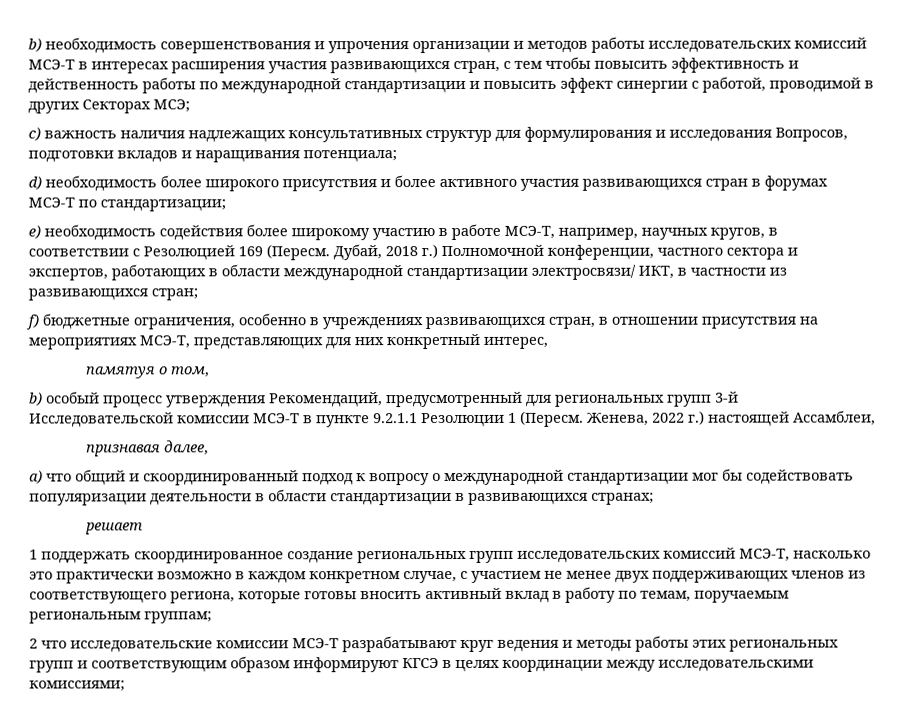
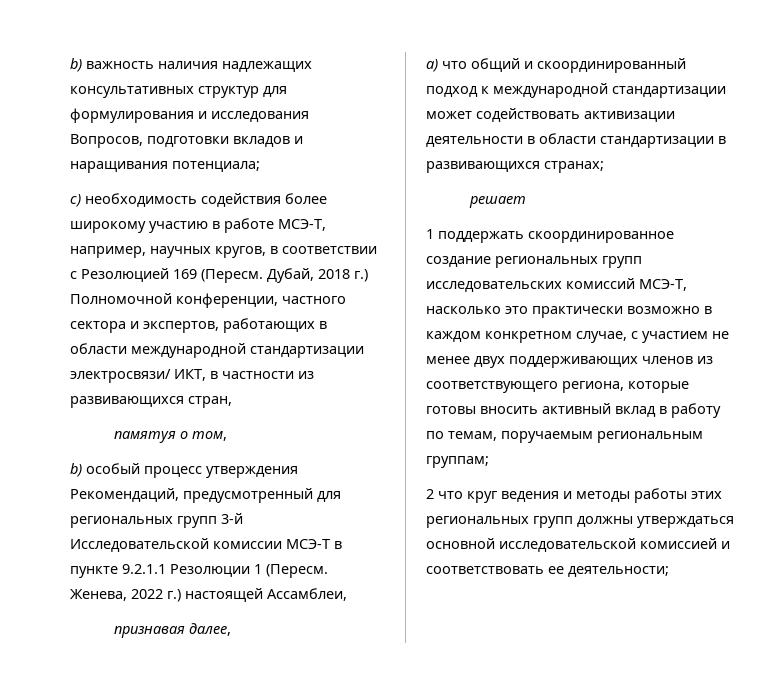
[28,36,867,54] [28,56,799,74] [28,76,874,94] [28,99,190,114] [28,127,41,141] b) необходимость совершенствования и упрочения организации и методов работы исследовательских комиссий МСЭ-Т в интересах расширения участия развивающихся стран, с тем чтобы повысить эффективность и действенность работы по международной стандартизации и повысить эффект синергии с работой, проводимой в других Секторах МСЭ; // c) -> [70,58,82,72] b)
[28,175,828,192] [28,197,226,212] [28,225,41,239] d) необходимость более широкого присутствия и более активного участия развивающихся стран в форумах МСЭ-Т по стандартизации; // е) -> [70,194,81,207] c)
[151,288,198,301] [25,313,818,330] [28,333,548,350] стран; // f) бюджетные ограничения, особенно в учреждениях развивающихся стран, в отношении присутствия на мероприятиях МСЭ-Т, представляющих для них конкретный интерес, -> [188,396,232,408] стран,
[369,468,854,486] [29,493,147,506] вопросу о международной стандартизации мог бы содействовать популяризации -> [493,83,726,98] [426,108,675,122] международной стандартизации может содействовать активизации
[70,635,457,653] исследовательские комиссии МСЭ-T разрабатывают -> (463, 495) none
[77,656,814,673] [29,680,125,692] и соответствующим образом информируют КГСЭ в целях координации между исследовательскими комиссиями; -> [577,516,734,528] [426,538,730,552] [426,566,669,577] должны утверждаться основной исследовательской комиссией и соответствовать ее деятельности;

